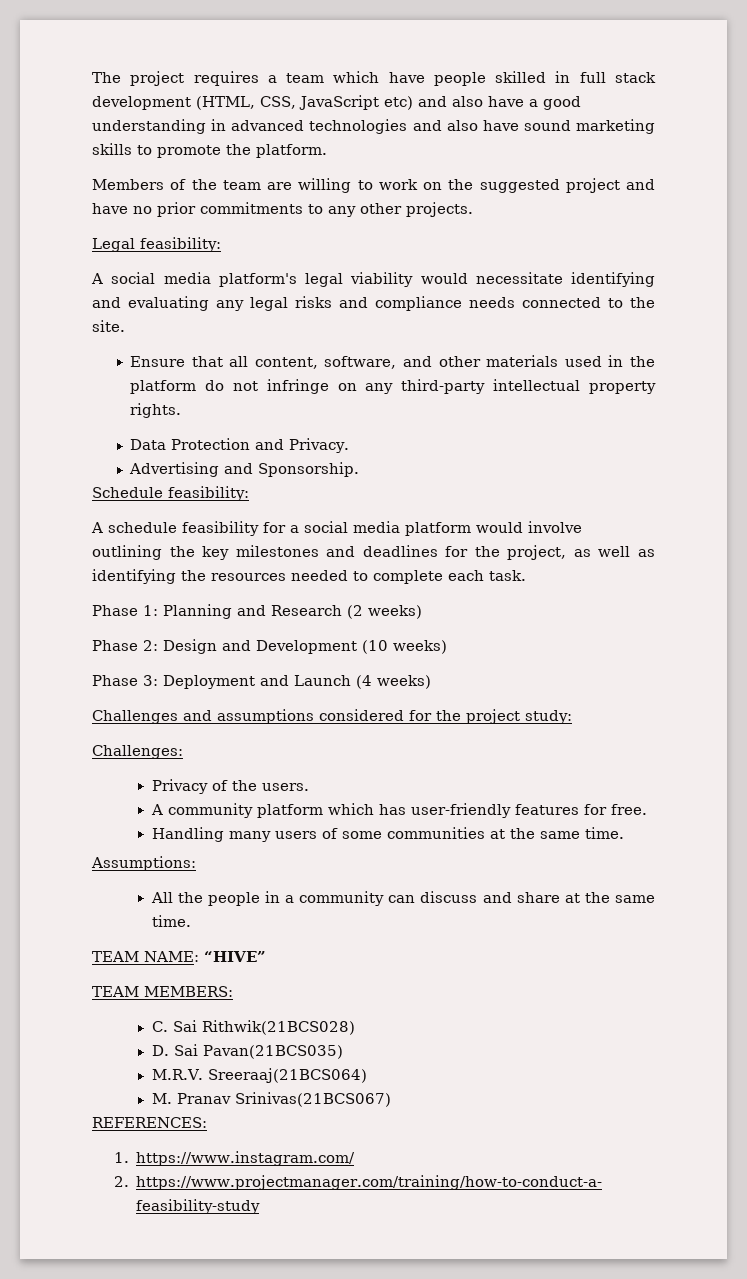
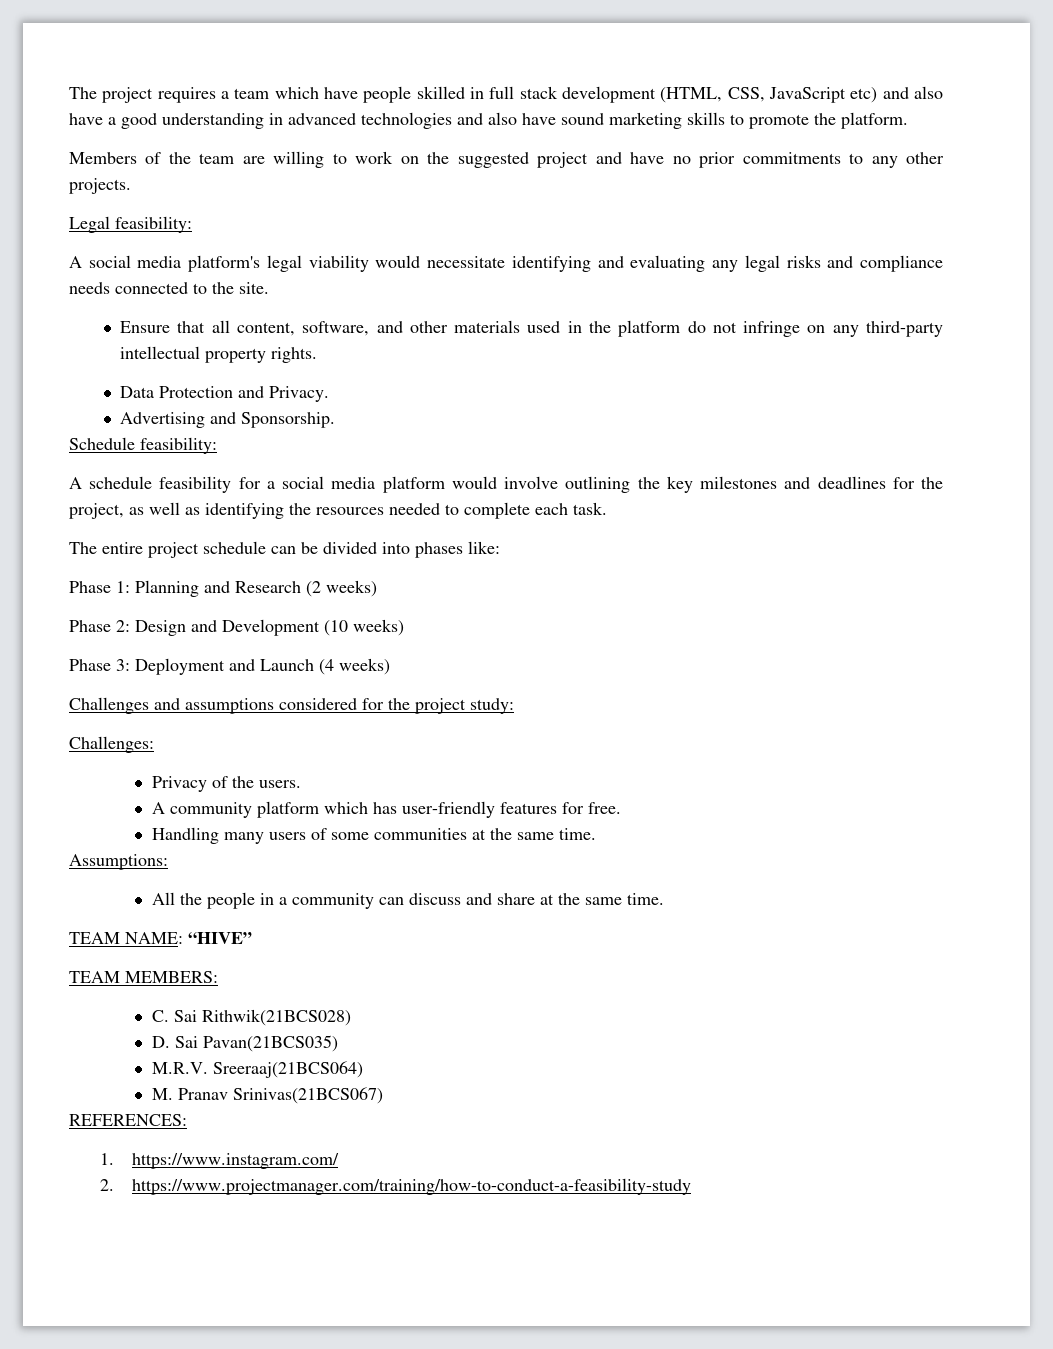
(526, 575) none -> [69,541,500,558] // The entire project schedule can be divided into phases like:

